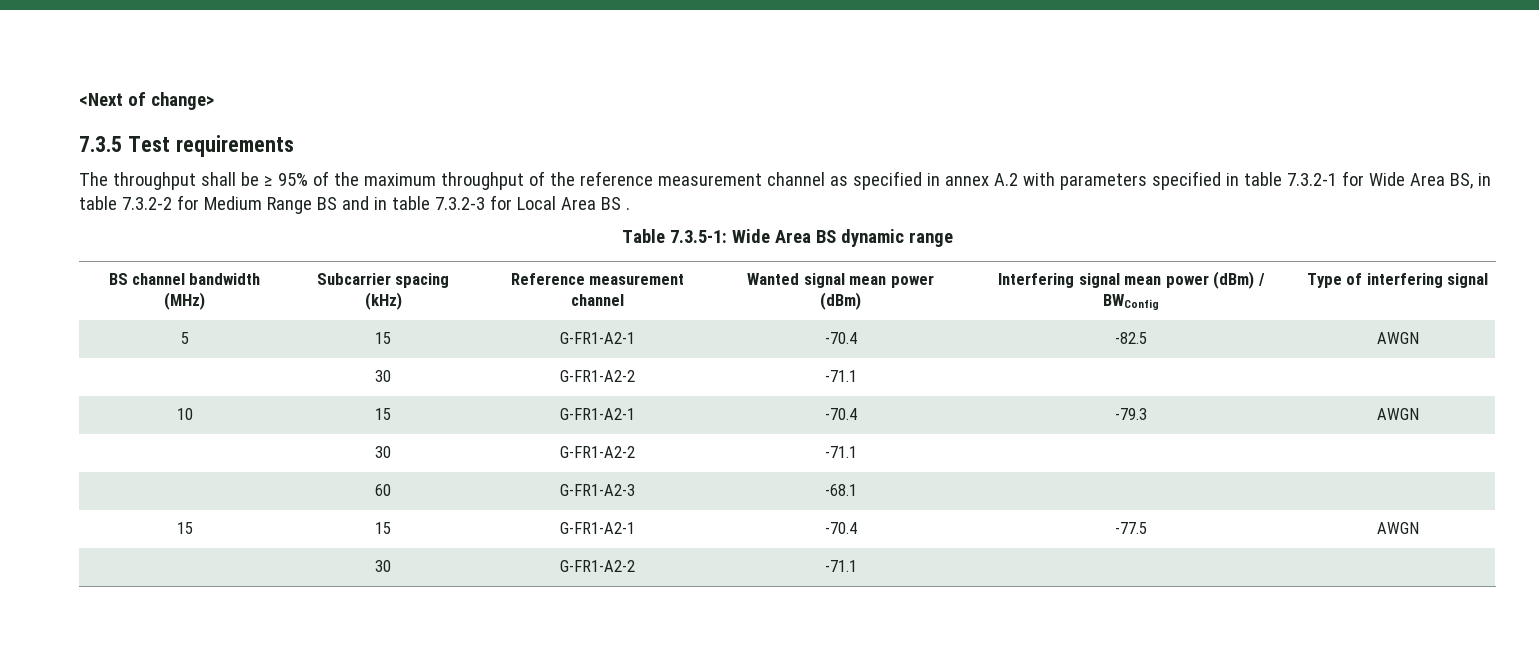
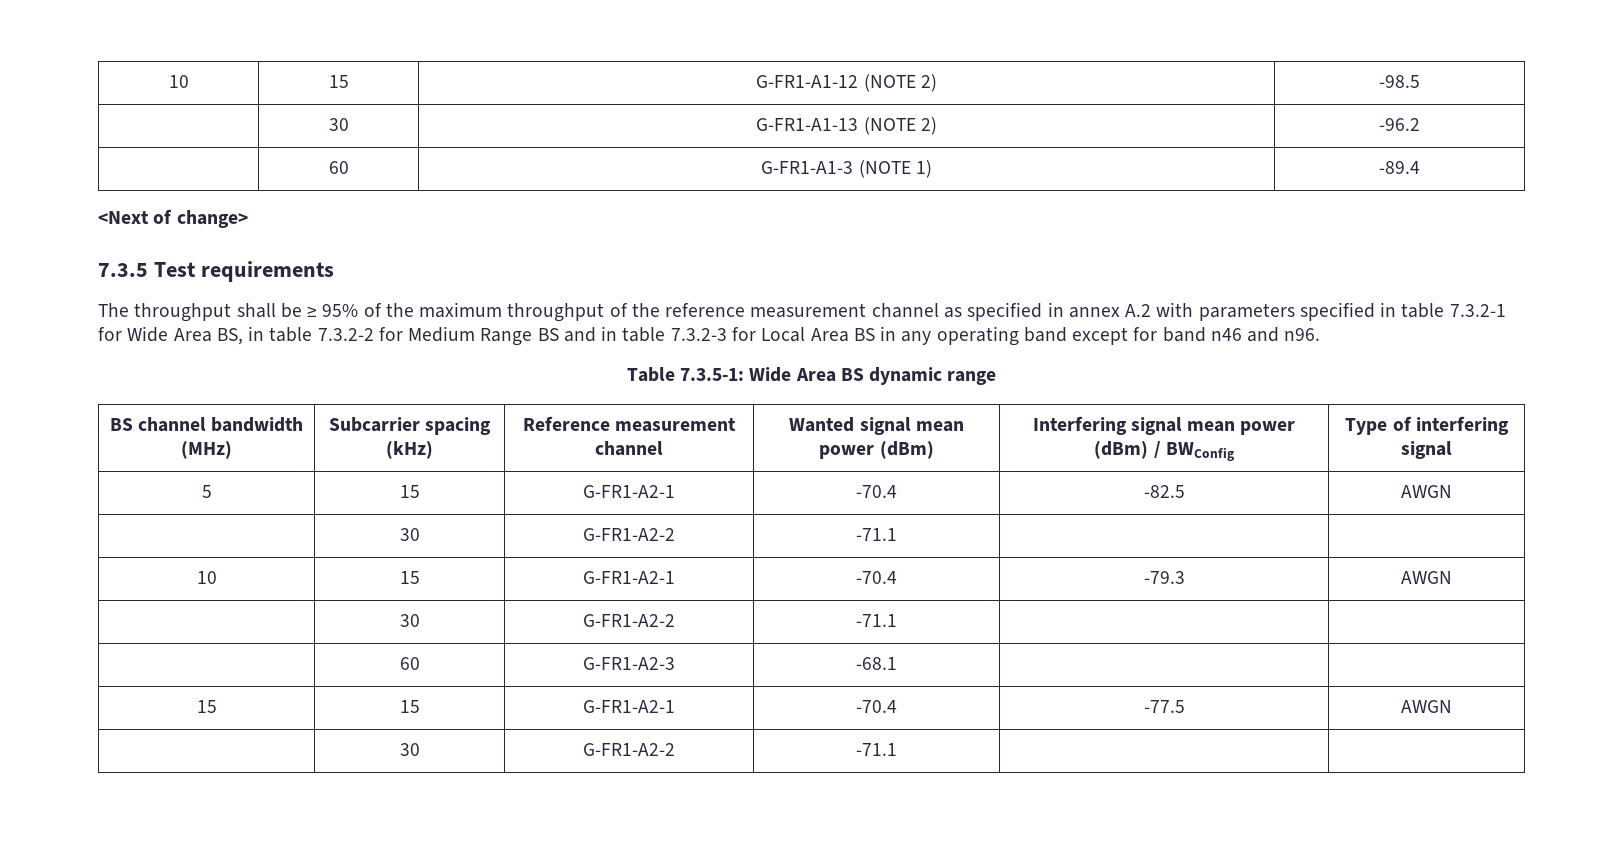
(79, 99) none -> [168,75,189,88] [328,75,349,88] [756,74,937,92] [1379,75,1420,88] [328,118,349,131] [756,117,937,135] [1379,118,1420,131] [328,161,349,174] [761,160,932,178] [1379,161,1420,174] 10 | 15 | G-FR1-A1-12 (NOTE 2) | -98.5 // | 30 | G-FR1-A1-13 (NOTE 2) | -96.2 // | 60 | G-FR1-A1-3 (NOTE 1) | -89.4 //
[625,207,630,210] . -> [880,326,1321,346] in any operating band except for band n46 and n96.

